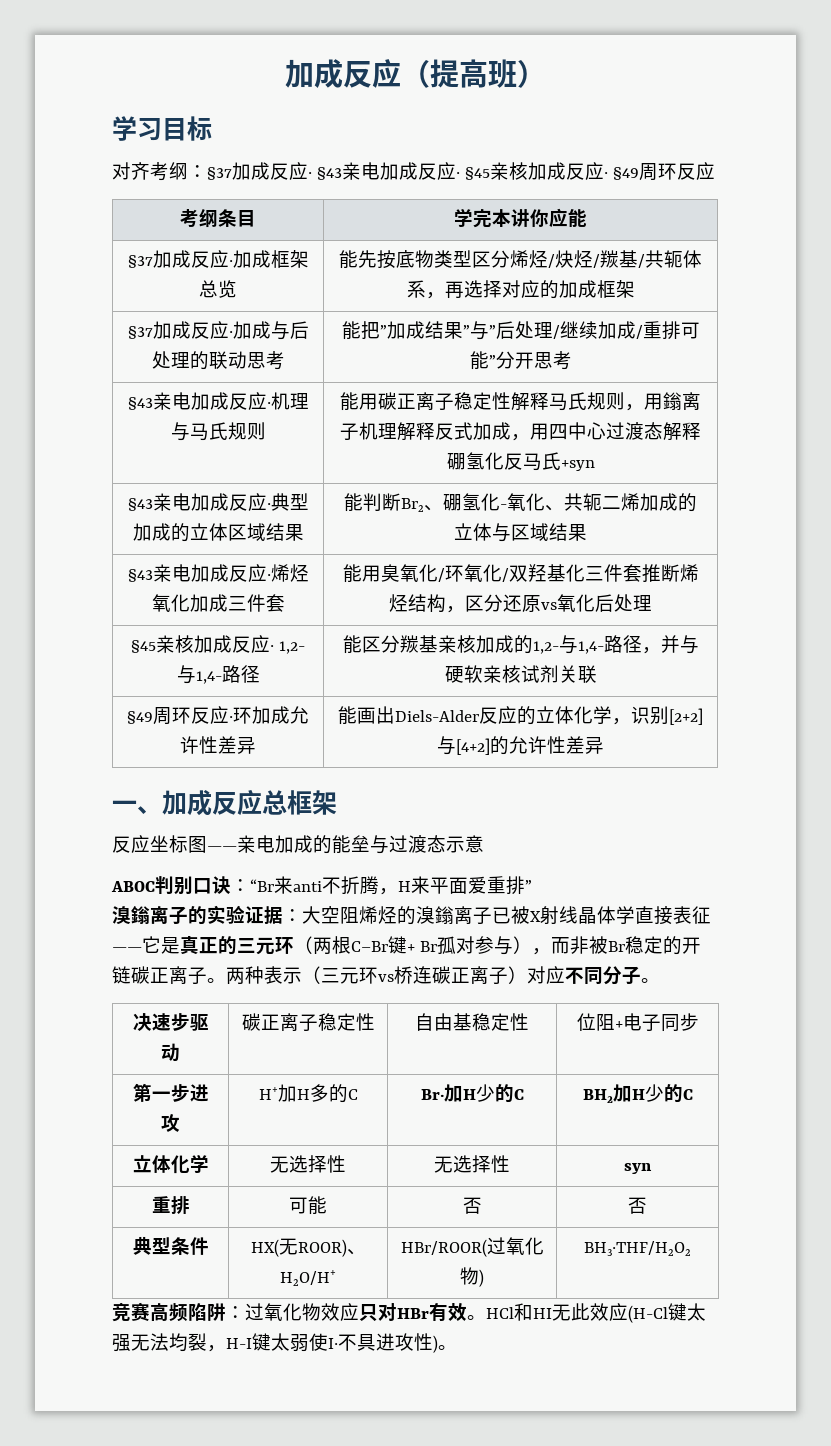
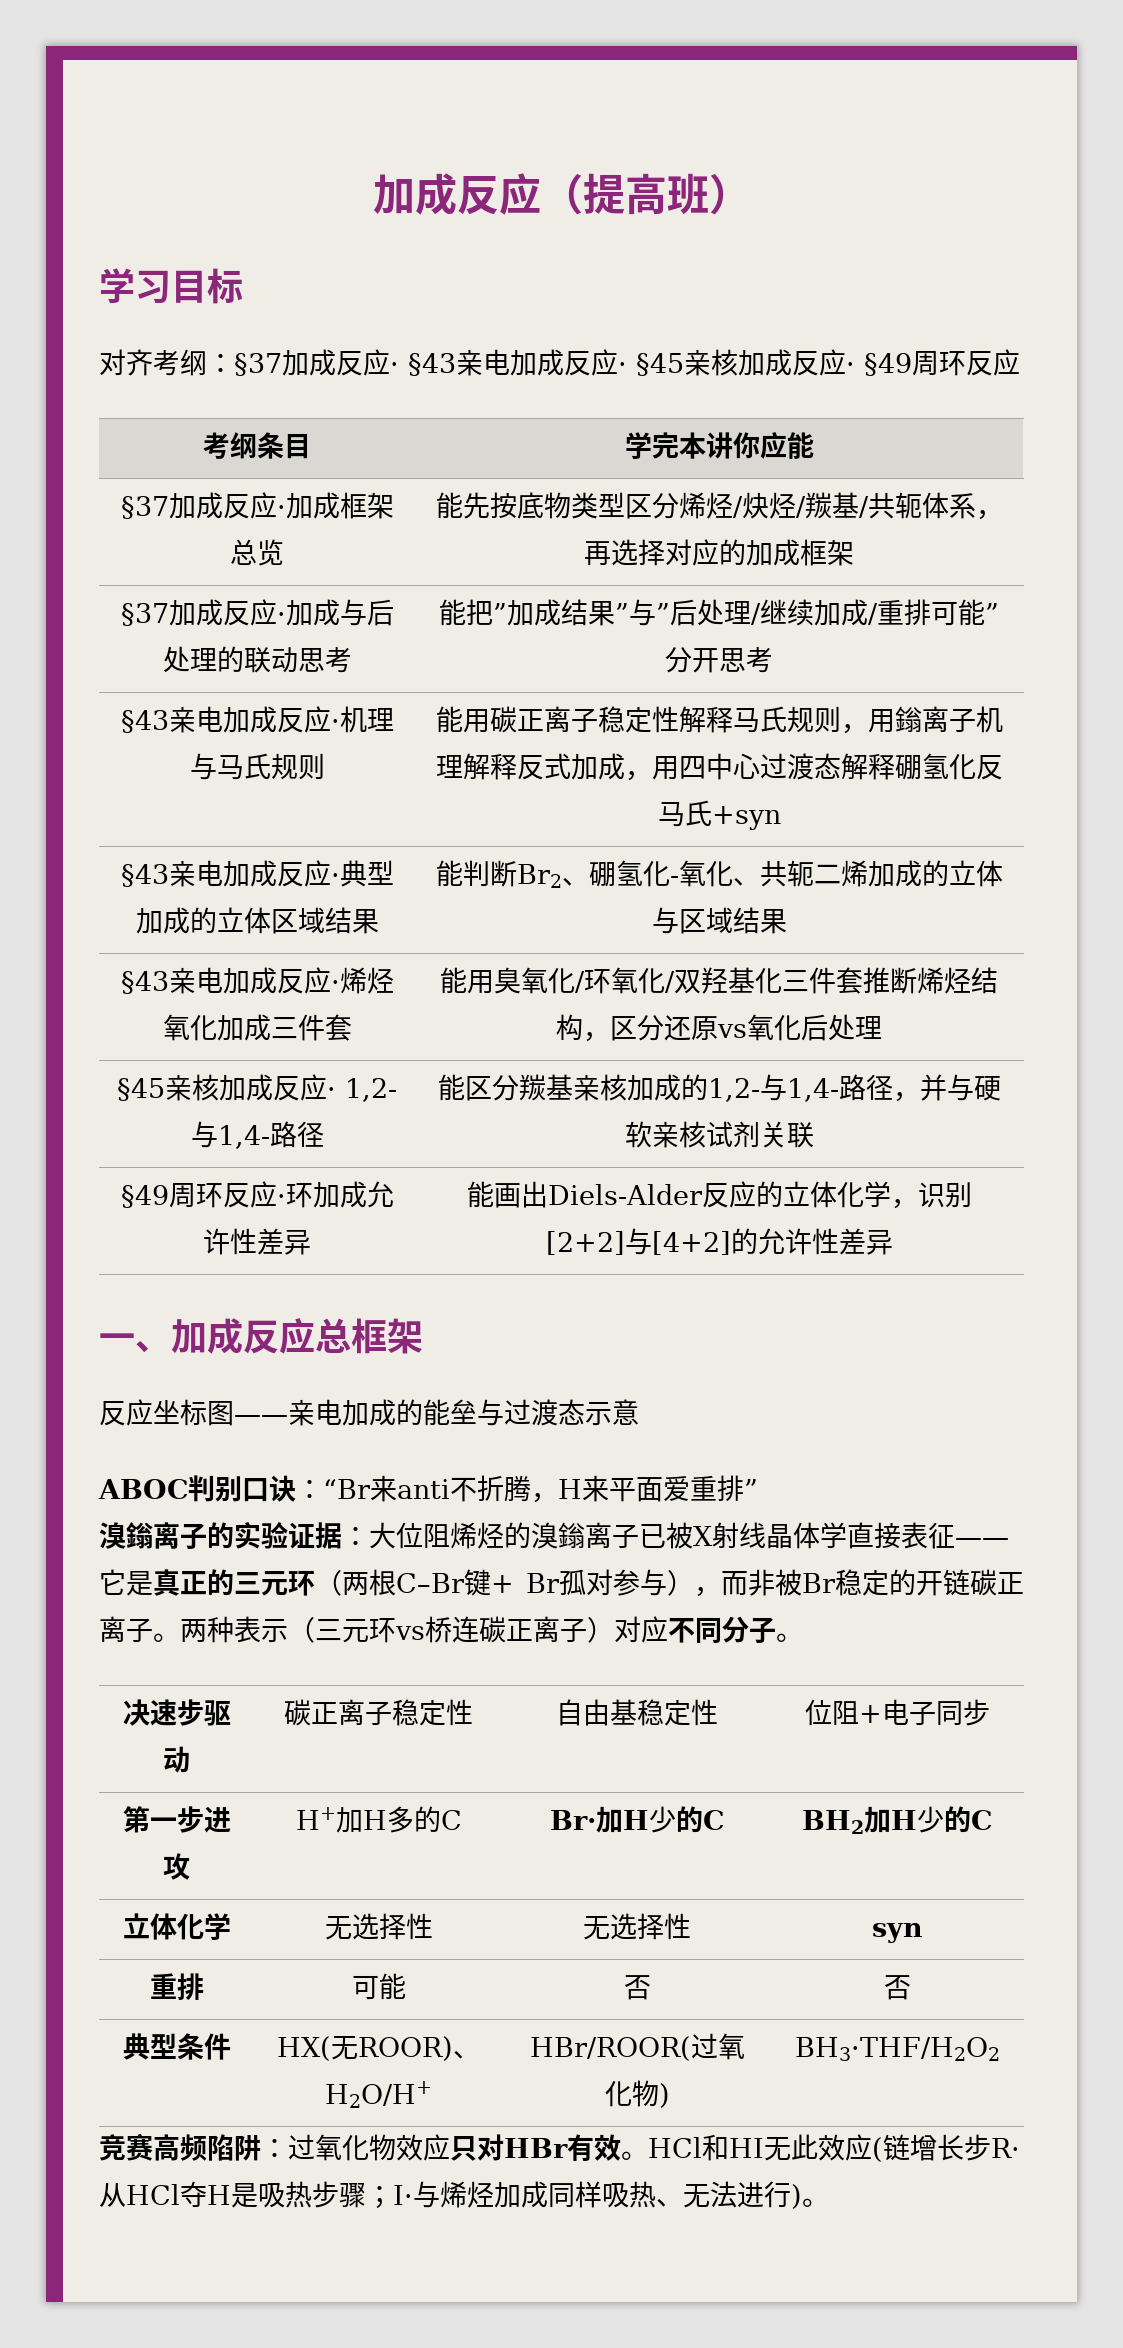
[321,906,340,924] 空 -> [396,1522,423,1549] 位
[628,1303,706,1323] [112,1333,433,1352] (H-Cl键太强无法均裂，H-I键太弱使I·不具进攻性 -> [872,2134,1020,2162] [99,2181,791,2209] (链增长步R·从HCl夺H是吸热步骤；I·与烯烃加成同样吸热、无法进行

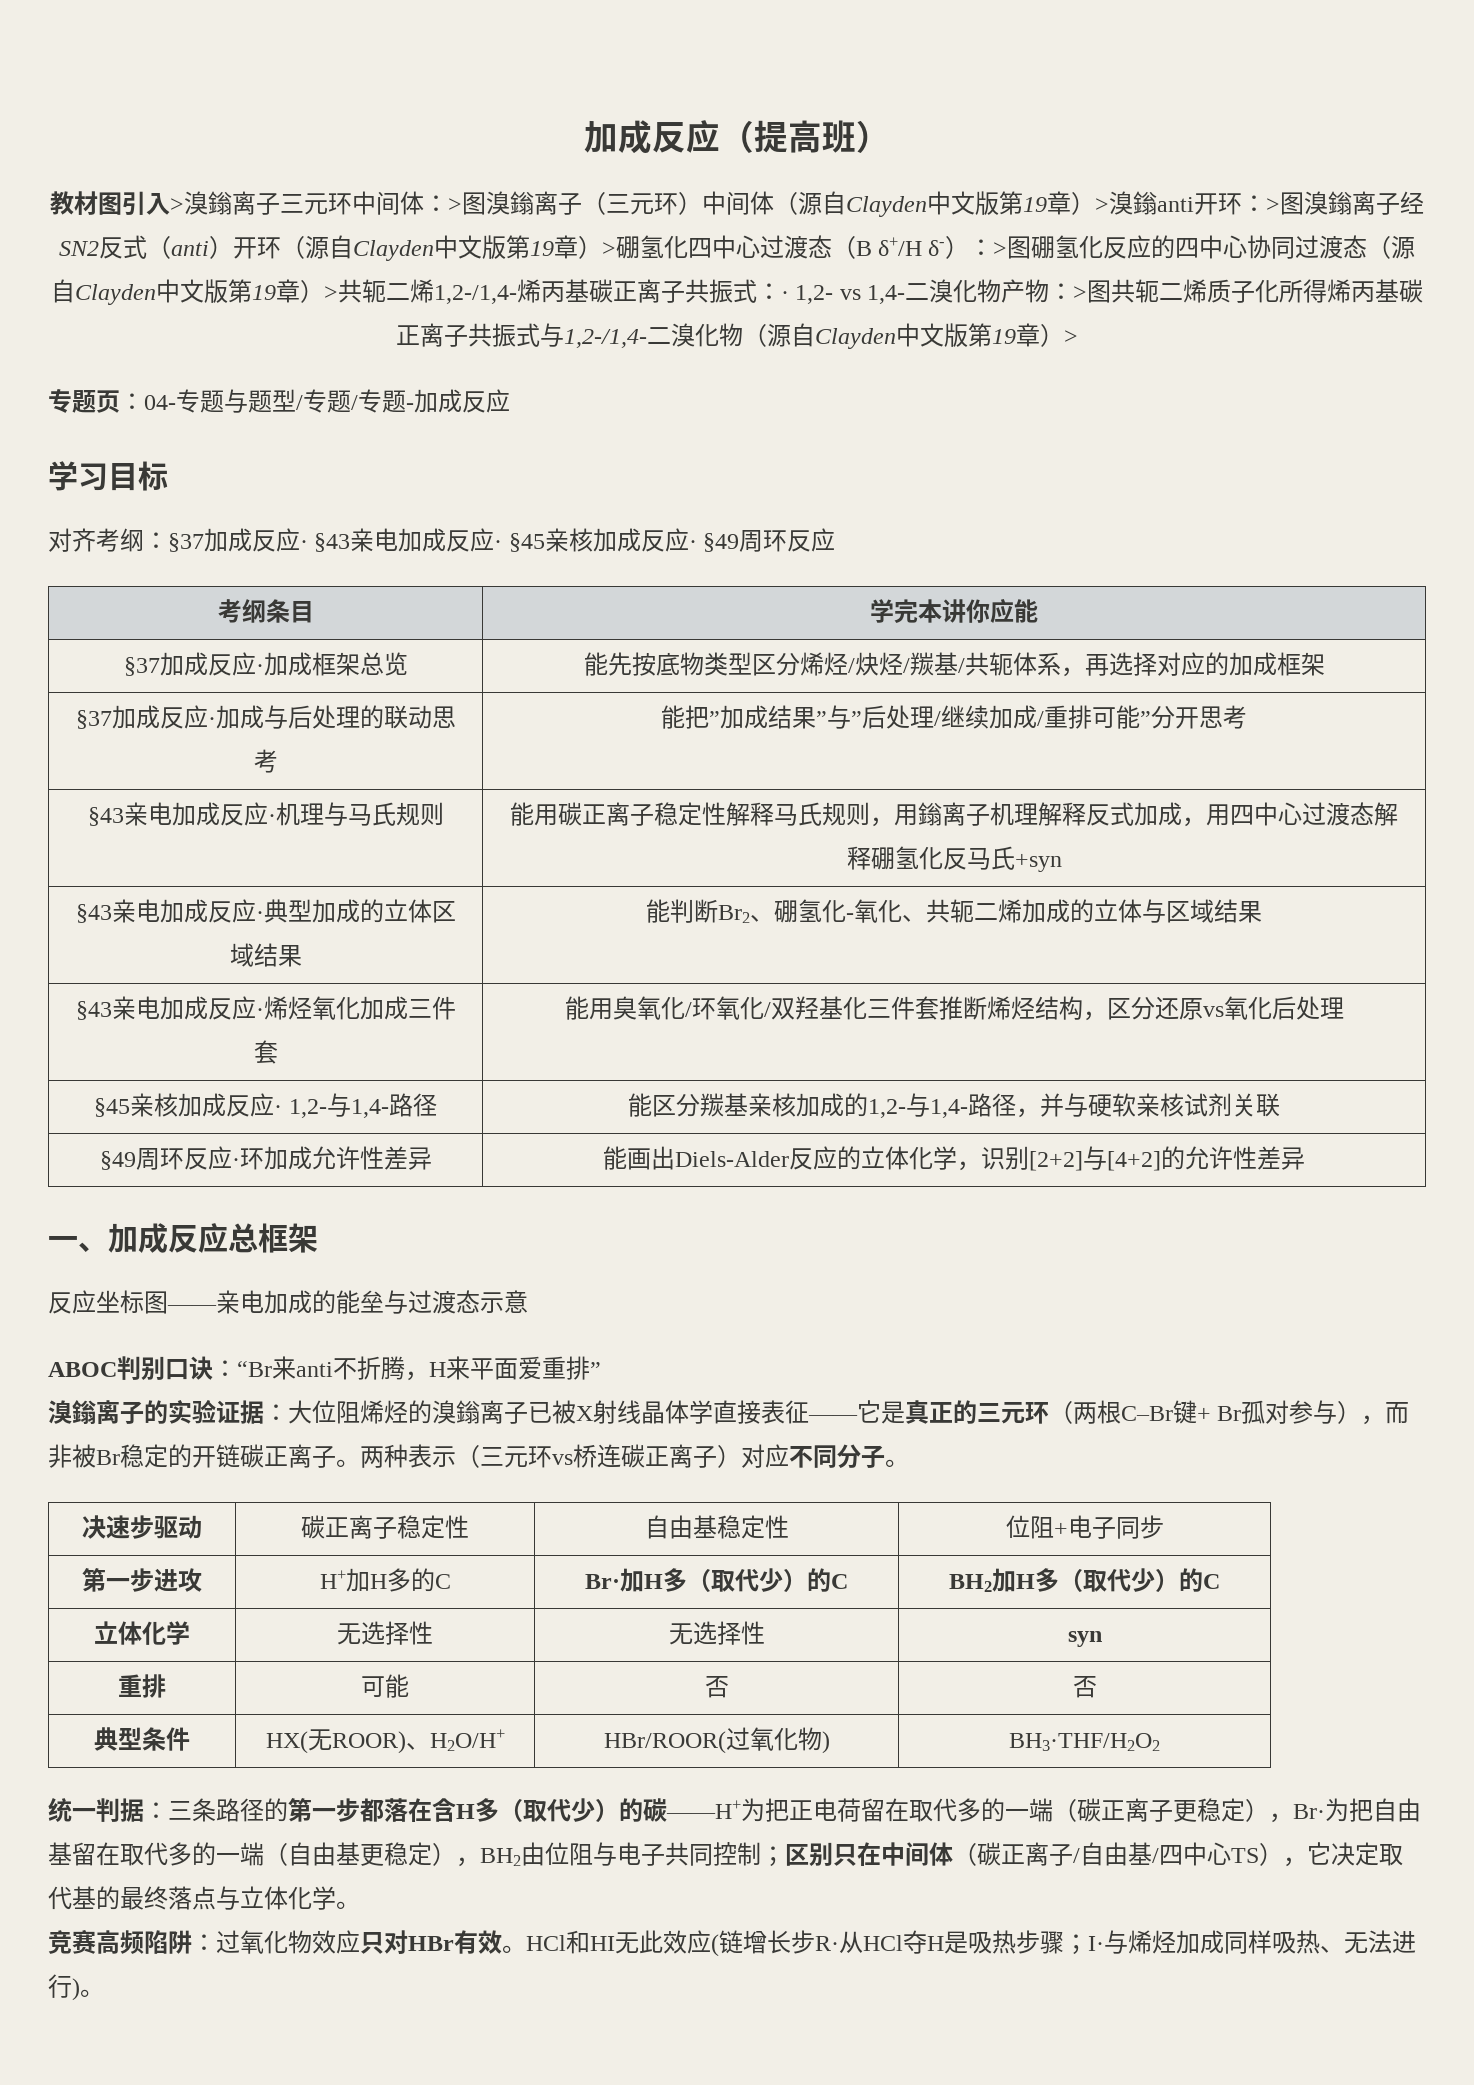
(751, 194) none -> [50,191,1424,217] [58,235,1416,261] [50,279,1424,305] [396,323,1078,349] [48,389,510,413] // 教材图引入>溴鎓离子三元环中间体：>图溴鎓离子（三元环）中间体（源自Clayden中文版第19章）>溴鎓anti开环：>图溴鎓离子经SN2反式（anti）开环（源自Clayden中文版第19章）>硼氢化四中心过渡态（B δ+/H δ-）：>图硼氢化反应的四中心协同过渡态（源自Clayden中文版第19章）>共轭二烯1,2-/1,4-烯丙基碳正离子共振式：· 1,2- vs 1,4-二溴化物产物：>图共轭二烯质子化所得烯丙基碳正离子共振式与1,2-/1,4-二溴化物（源自Clayden中文版第19章）> // 专题页：04-专题与题型/专题/专题-加成反应
[649,1806,676,1833] 少 -> [662,1568,807,1592] 多（取代少）
[917,1806,944,1833] 少 -> [1035,1568,1179,1592] 多（取代少）
(1000, 2049) none -> [48,1798,1421,1823] [48,1842,1403,1867] [48,1886,360,1910] // 统一判据：三条路径的第一步都落在含H多（取代少）的碳——H+为把正电荷留在取代多的一端（碳正离子更稳定），Br·为把自由基留在取代多的一端（自由基更稳定），BH2由位阻与电子共同控制；区别只在中间体（碳正离子/自由基/四中心TS），它决定取代基的最终落点与立体化学。

